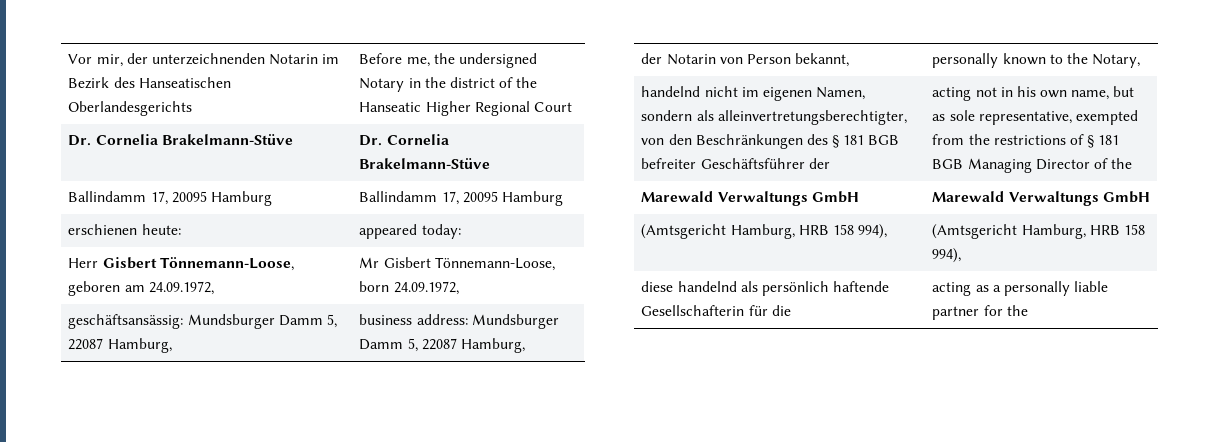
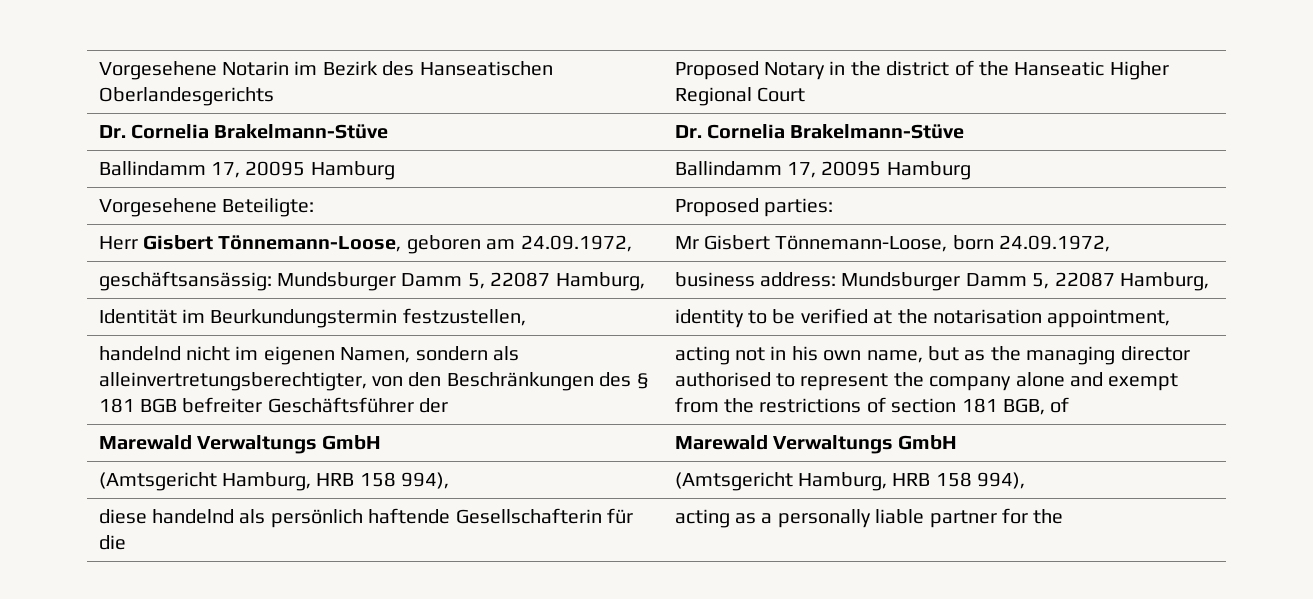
[68,53,265,67] Vor mir, der unterzeichnenden -> [98,61,217,80] Vorgesehene
[359,53,537,68] Before me, the undersigned -> [674,61,759,80] Proposed
[68,224,181,235] [359,224,461,239] erschienen heute: | appeared today: -> [98,198,315,217] [674,198,834,217] Vorgesehene Beteiligte: | Proposed parties:
[641,53,850,67] [932,53,1141,68] der Notarin von Person bekannt, | personally known to the Notary, -> [98,308,526,328] [674,308,1171,328] Identität im Beurkundungstermin festzustellen, | identity to be verified at the notarisation appointment,
[949,110,1138,125] [932,134,1120,148] [932,158,1133,173] sole representative, exempted from the restrictions of § 181 BGB Managing Director of the -> [990,346,1190,365] [674,372,1179,391] [674,397,1070,415] the managing director authorised to represent the company alone and exempt from the restrictions of section 181 BGB, of

